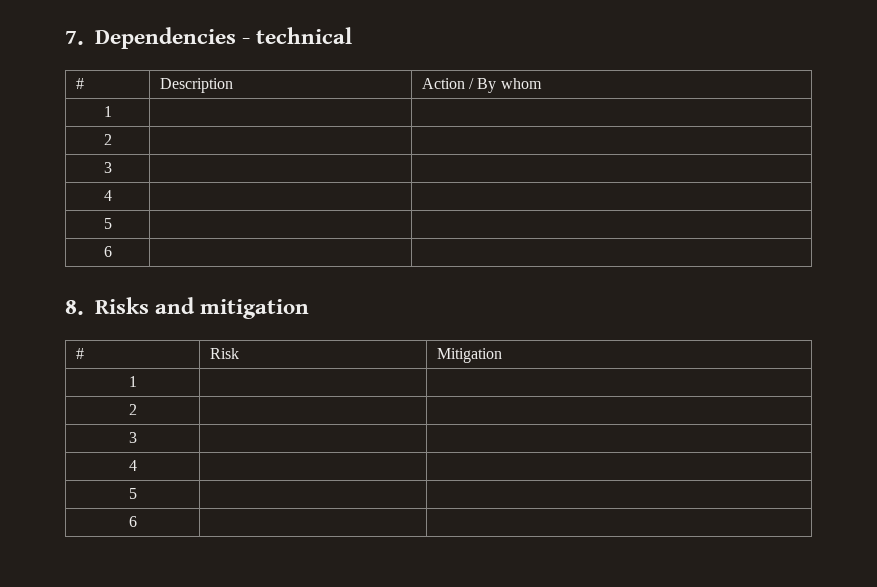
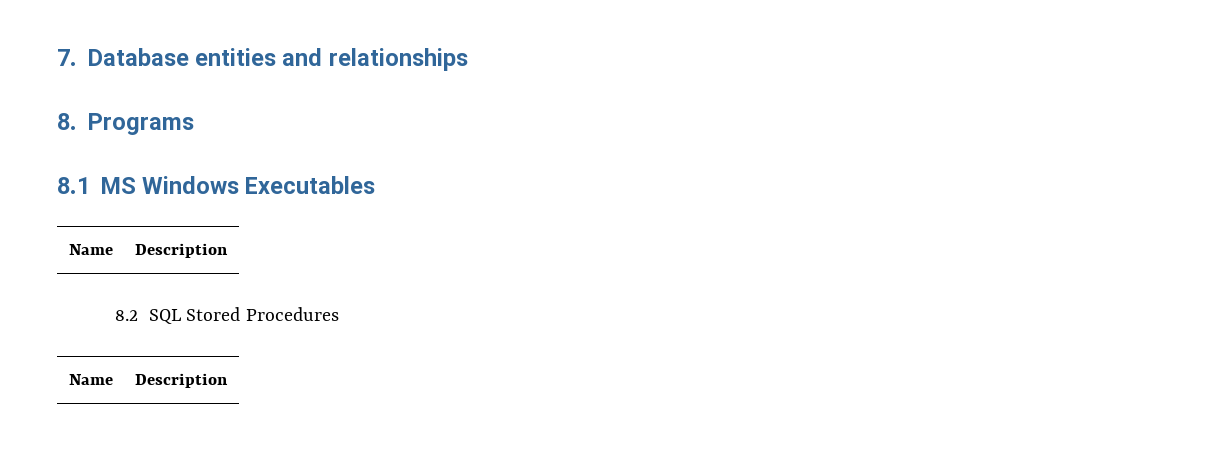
[94,27,352,49] [75,78,84,89] [159,78,233,93] [421,78,542,93] [103,106,112,117] [103,134,112,145] [103,162,112,173] [103,190,112,201] [103,218,112,229] [103,246,112,257] [65,297,309,319] [75,348,84,359] [209,348,239,359] [436,348,502,363] [128,376,137,387] [128,404,137,415] [128,432,137,443] [128,460,137,471] [128,488,137,499] [128,516,137,527] Dependencies - technical // # | Description | Action / By whom // 1 | | // 2 | | // 3 | | // 4 | | // 5 | | // 6 | | // 8. Risks and mitigation // # | Risk | Mitigation // 1 | | // 2 | | // 3 | | // 4 | | // 5 | | // 6 | | -> [87,48,468,71] [57,113,194,135] [57,176,376,194] [68,244,113,255] [135,243,228,258] [115,307,339,324] [68,374,113,385] [135,373,228,388] Database entities and relationships // 8. Programs // 8.1 MS Windows Executables // Name | Description // 8.2 SQL Stored Procedures // Name | Description

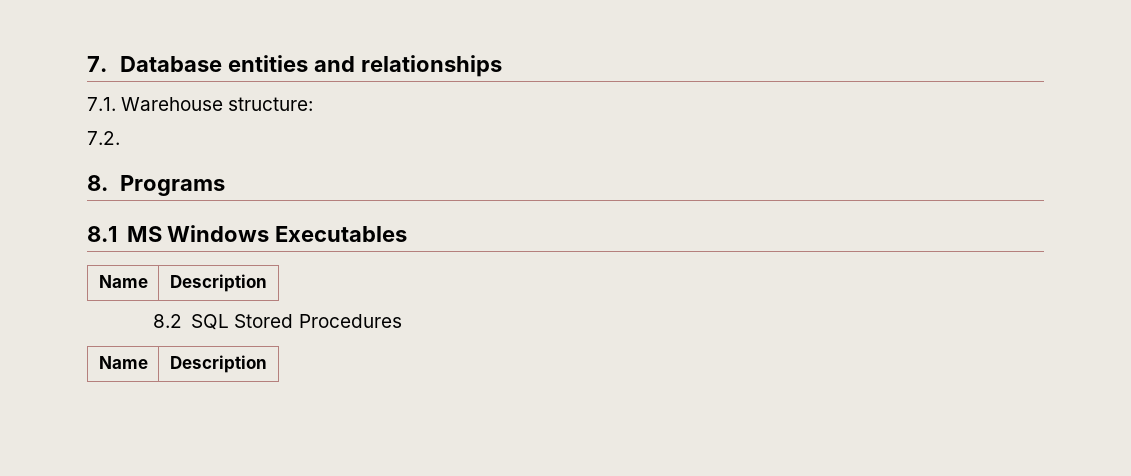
(468, 59) none -> [87,97,314,111] [87,131,120,145] // 7.1. Warehouse structure: // 7.2.

